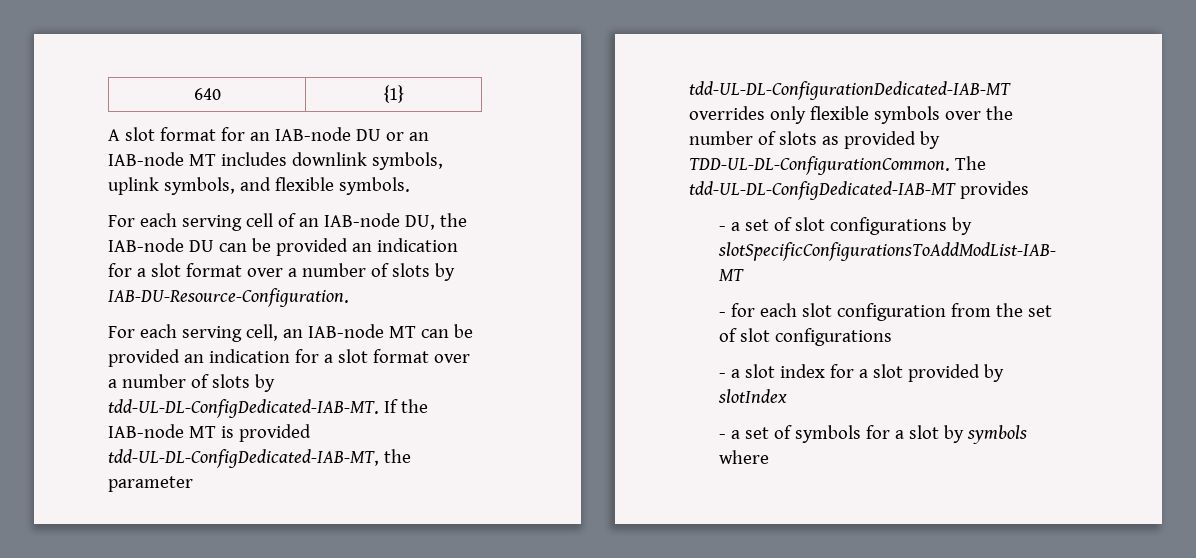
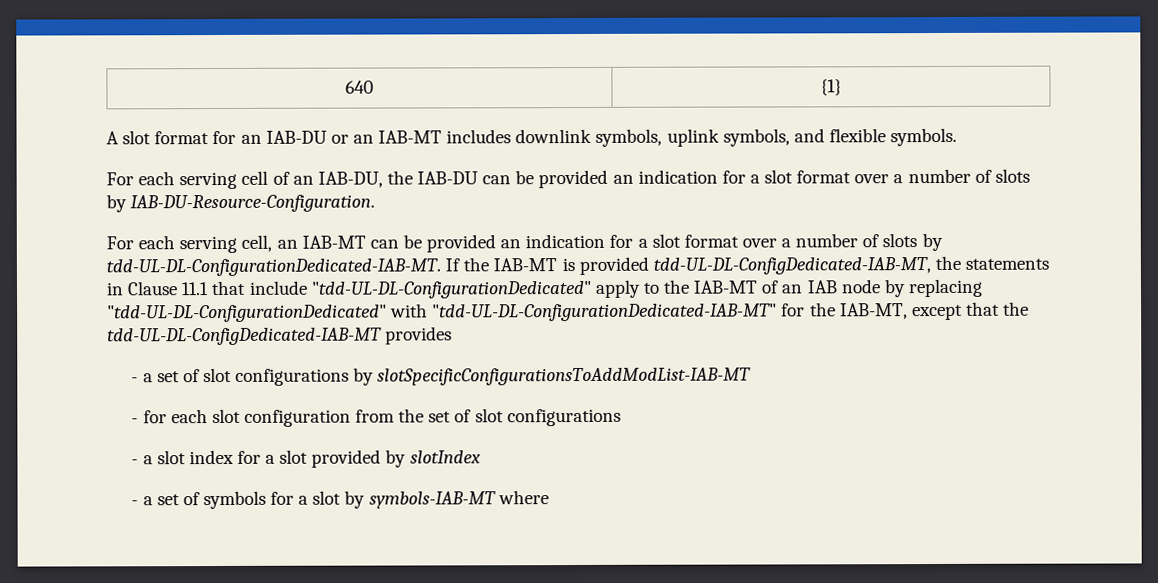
[274,127,429,141] [108,152,216,166] IAB-node DU or an IAB-node MT -> [265,130,443,144] IAB-DU or an IAB-MT
[323,213,467,230] [108,238,214,252] IAB-node DU, the IAB-node DU -> [317,170,479,188] IAB-DU, the IAB-DU
[307,324,416,338] IAB-node MT -> [301,235,366,249] IAB-MT
[108,399,379,418] tdd-UL-DL-ConfigDedicated-IAB-MT. -> [106,258,441,277] tdd-UL-DL-ConfigurationDedicated-IAB-MT.
[108,424,216,438] IAB-node MT -> [493,258,558,272] IAB-MT
[108,476,193,492] [689,81,1011,100] [689,106,1013,124] [689,131,940,149] [689,156,986,175] parameter tdd-UL-DL-ConfigurationDedicated-IAB-MT overrides only flexible symbols over the number of slots as provided by TDD-UL-DL-ConfigurationCommon. The -> [965,258,1050,270] [106,278,983,299] [107,301,1030,323] statements in Clause 11.1 that include "tdd-UL-DL-ConfigurationDedicated" apply to the IAB-MT of an IAB node by replacing "tdd-UL-DL-ConfigurationDedicated" with "tdd-UL-DL-ConfigurationDedicated-IAB-MT" for the IAB-MT, except that the
[967,425,1028,444] symbols -> [368,491,496,509] symbols-IAB-MT

